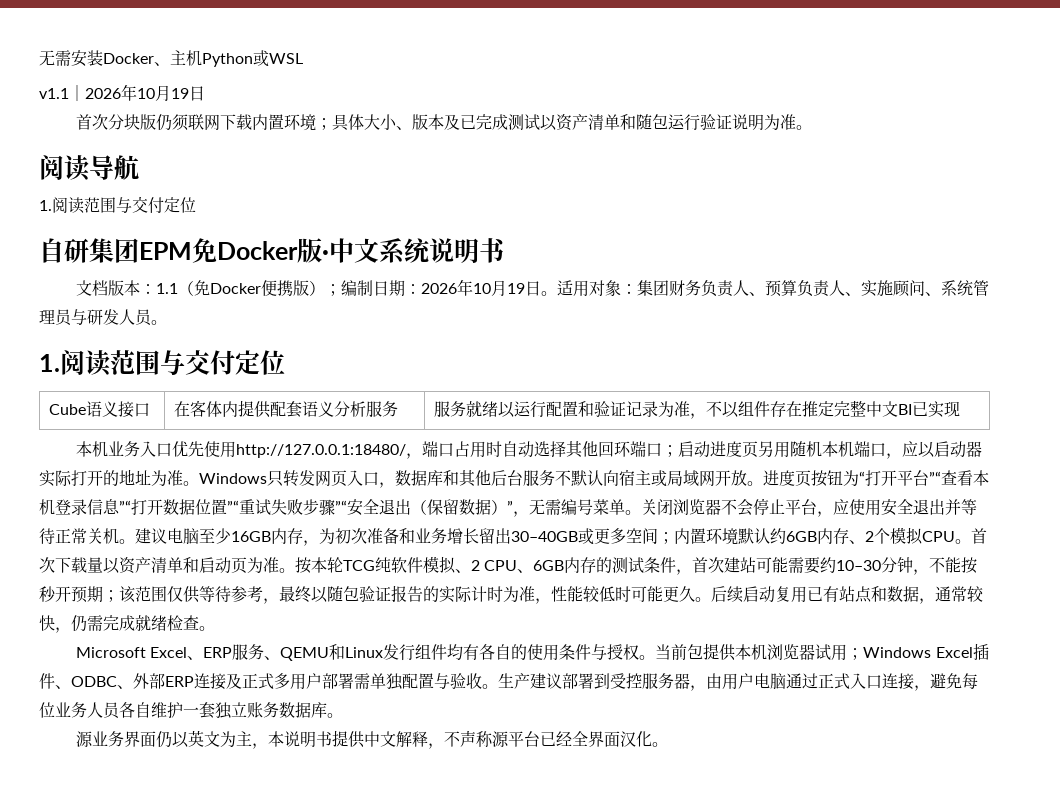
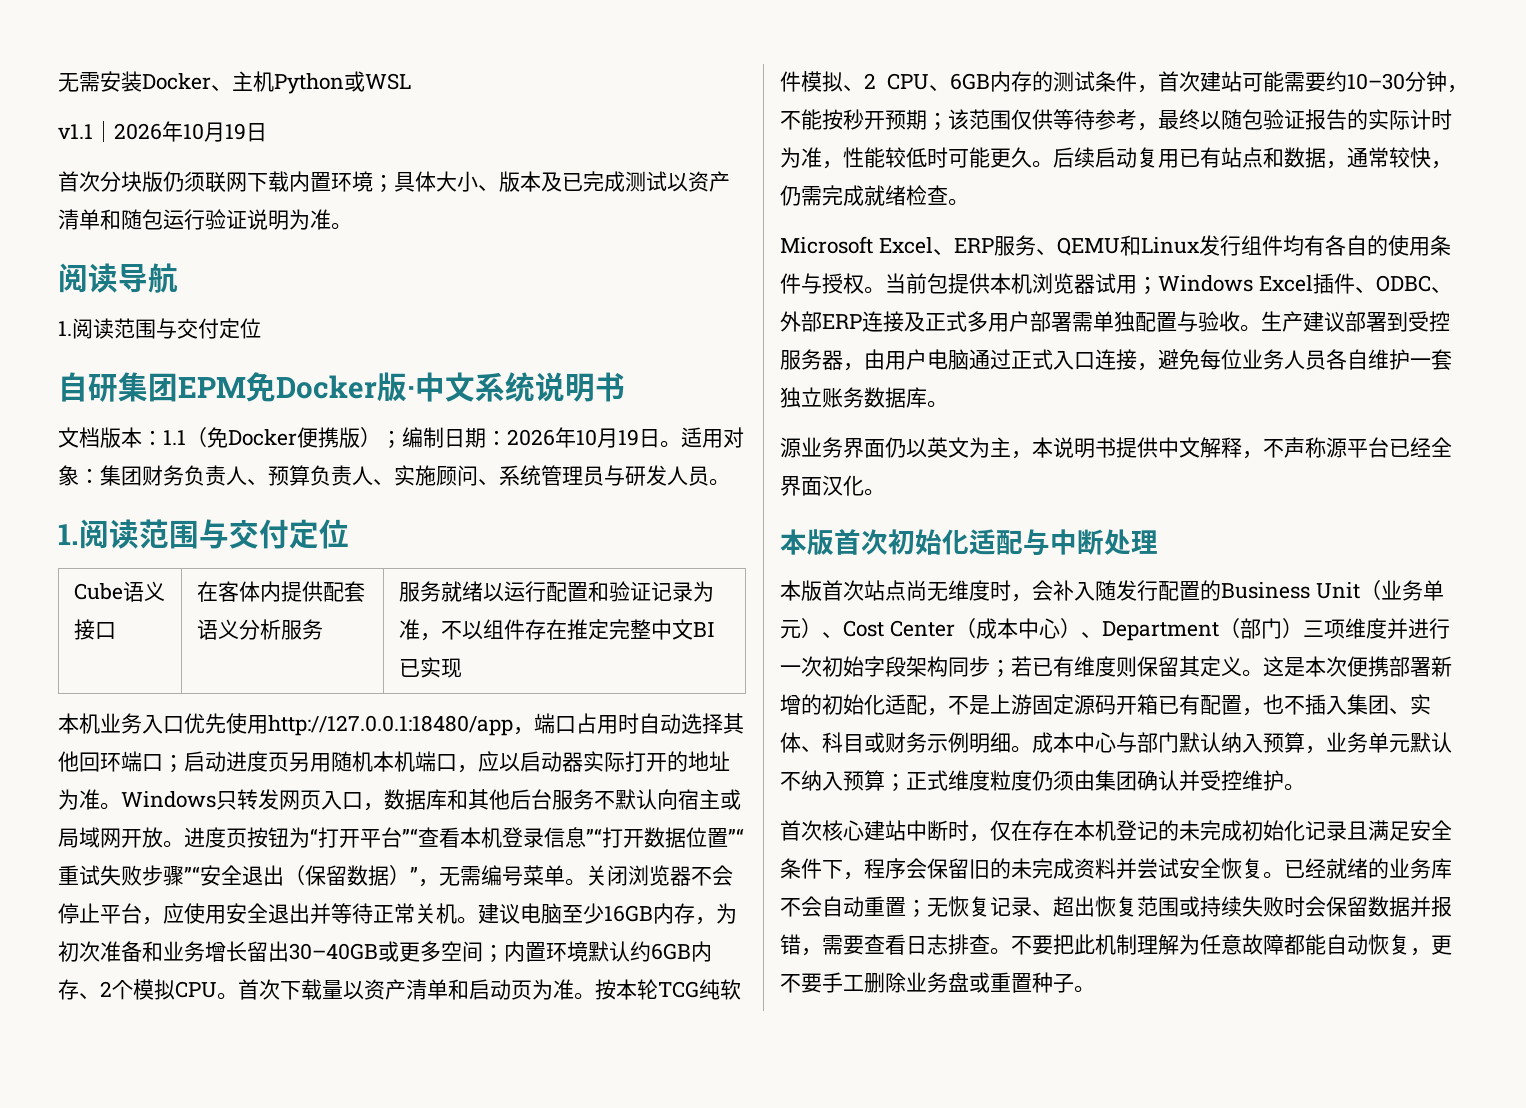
[236,444,407,458] http://127.0.0.1:18480/ -> [268,715,513,736] http://127.0.0.1:18480/app
(669, 744) none -> [780,529,1158,556] [780,580,1444,602] [780,618,1450,641] [780,656,1452,678] [780,694,1431,716] [780,732,1452,754] [780,770,1305,792] [780,820,1452,842] [780,858,1452,880] [780,896,1452,918] [780,934,1452,956] [780,972,1095,993] // 本版首次初始化适配与中断处理 // 本版首次站点尚无维度时，会补入随发行配置的Business Unit（业务单元）、Cost Center（成本中心）、Department（部门）三项维度并进行一次初始字段架构同步；若已有维度则保留其定义。这是本次便携部署新增的初始化适配，不是上游固定源码开箱已有配置，也不插入集团、实体、科目或财务示例明细。成本中心与部门默认纳入预算，业务单元默认不纳入预算；正式维度粒度仍须由集团确认并受控维护。 // 首次核心建站中断时，仅在存在本机登记的未完成初始化记录且满足安全条件下，程序会保留旧的未完成资料并尝试安全恢复。已经就绪的业务库不会自动重置；无恢复记录、超出恢复范围或持续失败时会保留数据并报错，需要查看日志排查。不要把此机制理解为任意故障都能自动恢复，更不要手工删除业务盘或重置种子。

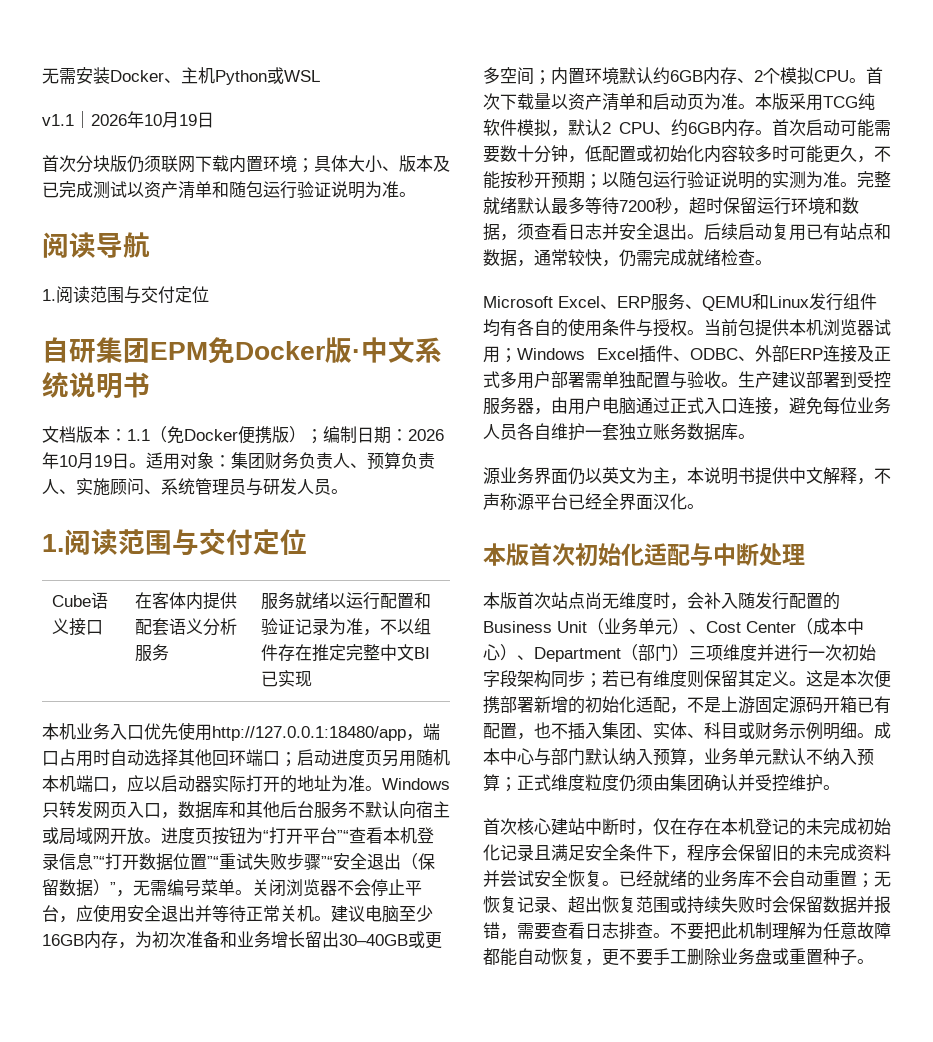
[595,979,658,1000] 按本轮 -> [755,93,823,111] 本版采用
[843,85,864,91] 、 -> [551,119,602,137] ，默认
[950,71,1468,93] [780,109,1452,131] [780,147,1032,169] 6GB内存的测试条件，首次建站可能需要约10–30分钟，不能按秒开预期；该范围仅供等待参考，最终以随包验证报告的实际计时为准，性能较低时可能更久 -> [671,119,891,137] [483,145,891,163] [483,171,891,189] [483,197,859,215] [483,223,687,241] 约6GB内存。首次启动可能需要数十分钟，低配置或初始化内容较多时可能更久，不能按秒开预期；以随包运行验证说明的实测为准。完整就绪默认最多等待7200秒，超时保留运行环境和数据，须查看日志并安全退出

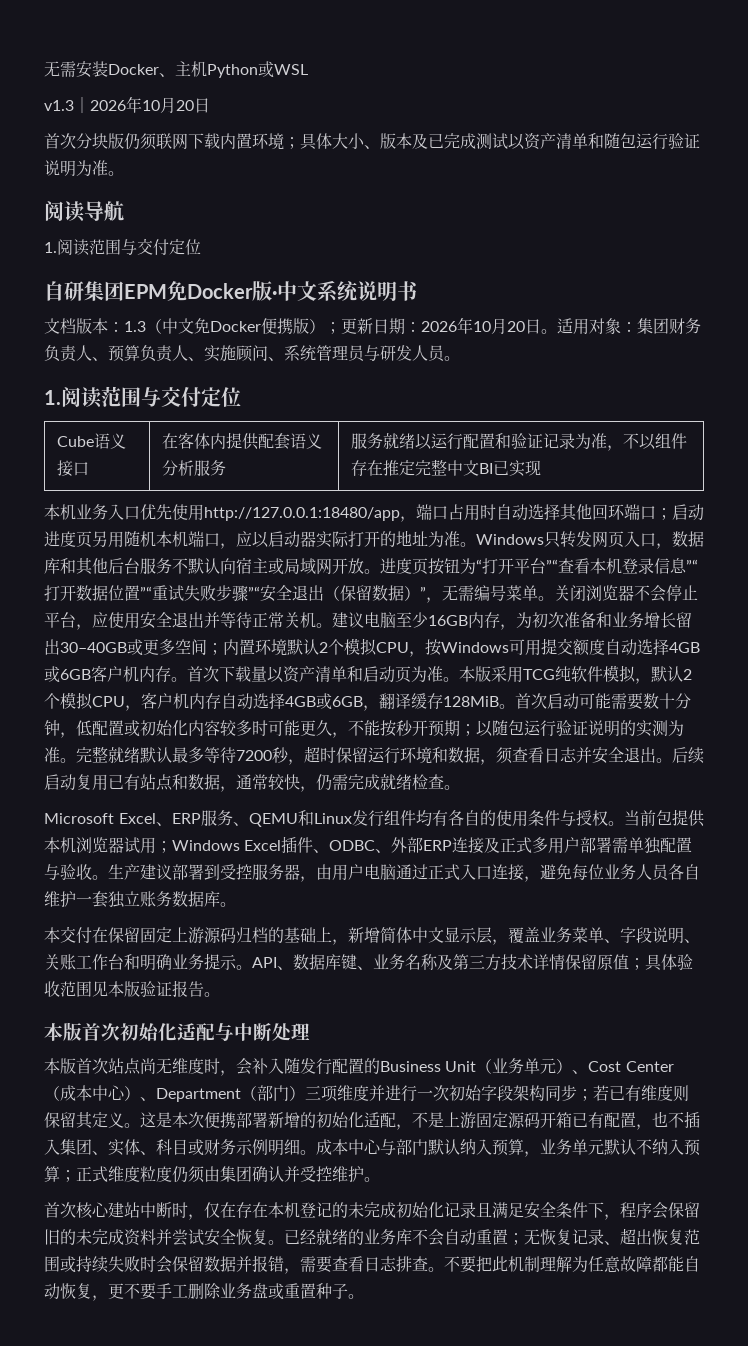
[42,114,74,126] v1.1 -> [44,100,74,111] v1.3
[179,114,197,126] 19 -> [176,100,194,111] 20
[127,426,167,443] 1.1（ -> [124,318,194,334] 1.3（中文
[323,426,357,443] 编制 -> [341,318,373,334] 更新
[94,455,112,467] 19 -> [507,321,525,332] 20
[653,67,849,85] 约6GB内存、2个模拟CPU -> [319,638,700,657] [44,665,171,683] 2个模拟CPU，按Windows可用提交额度自动选择4GB或6GB客户机内存
[619,119,755,137] CPU、约6GB内存 -> [44,692,499,711] 个模拟CPU，客户机内存自动选择4GB或6GB，翻译缓存128MiB
[483,467,891,485] [483,493,687,511] 源业务界面仍以英文为主，本说明书提供中文解释，不声称源平台已经全界面汉化 -> [44,926,700,945] [44,953,693,971] [44,980,204,997] 本交付在保留固定上游源码归档的基础上，新增简体中文显示层，覆盖业务菜单、字段说明、关账工作台和明确业务提示。API、数据库键、业务名称及第三方技术详情保留原值；具体验收范围见本版验证报告

